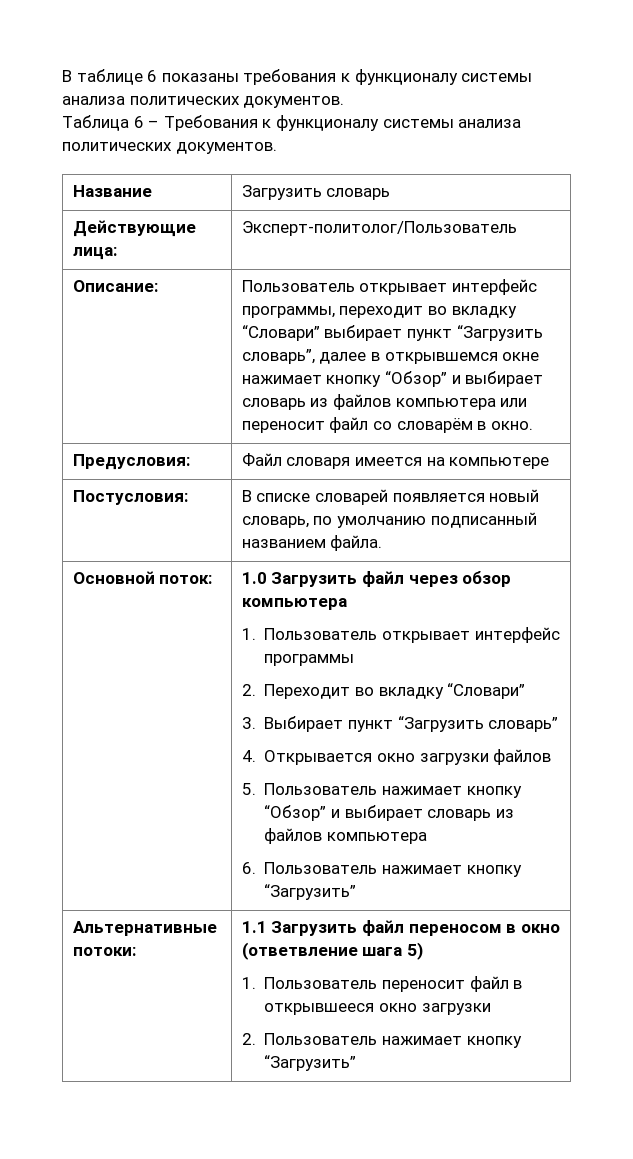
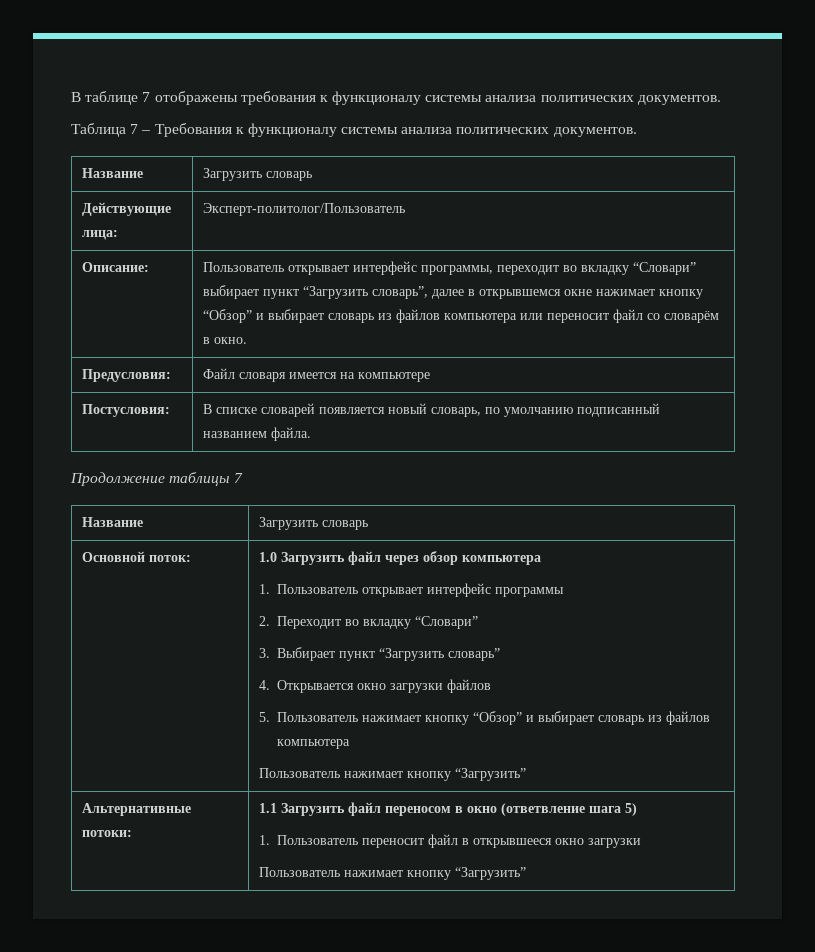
[147,70,239,82] 6 показаны -> [142,91,238,105] 7 отображены
[133,116,144,128] 6 -> [130,124,139,134] 7
(383, 543) none -> [70,472,244,486] [82,517,144,527] [259,517,369,530] // Продолжение таблицы 7 // Название | Загрузить словарь
[241,862,256,874] 6. -> (351, 744) none
[241,1033,256,1045] 2. -> (642, 843) none

